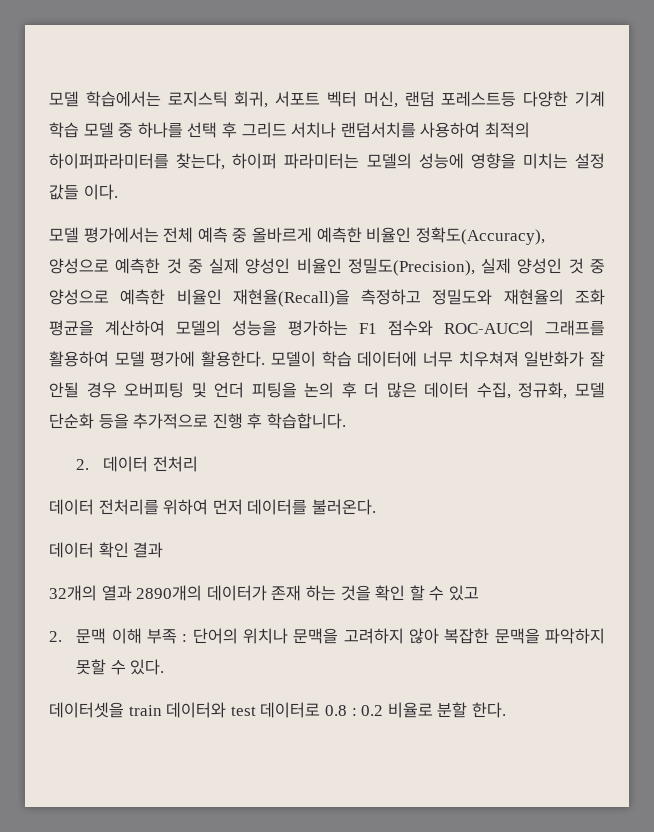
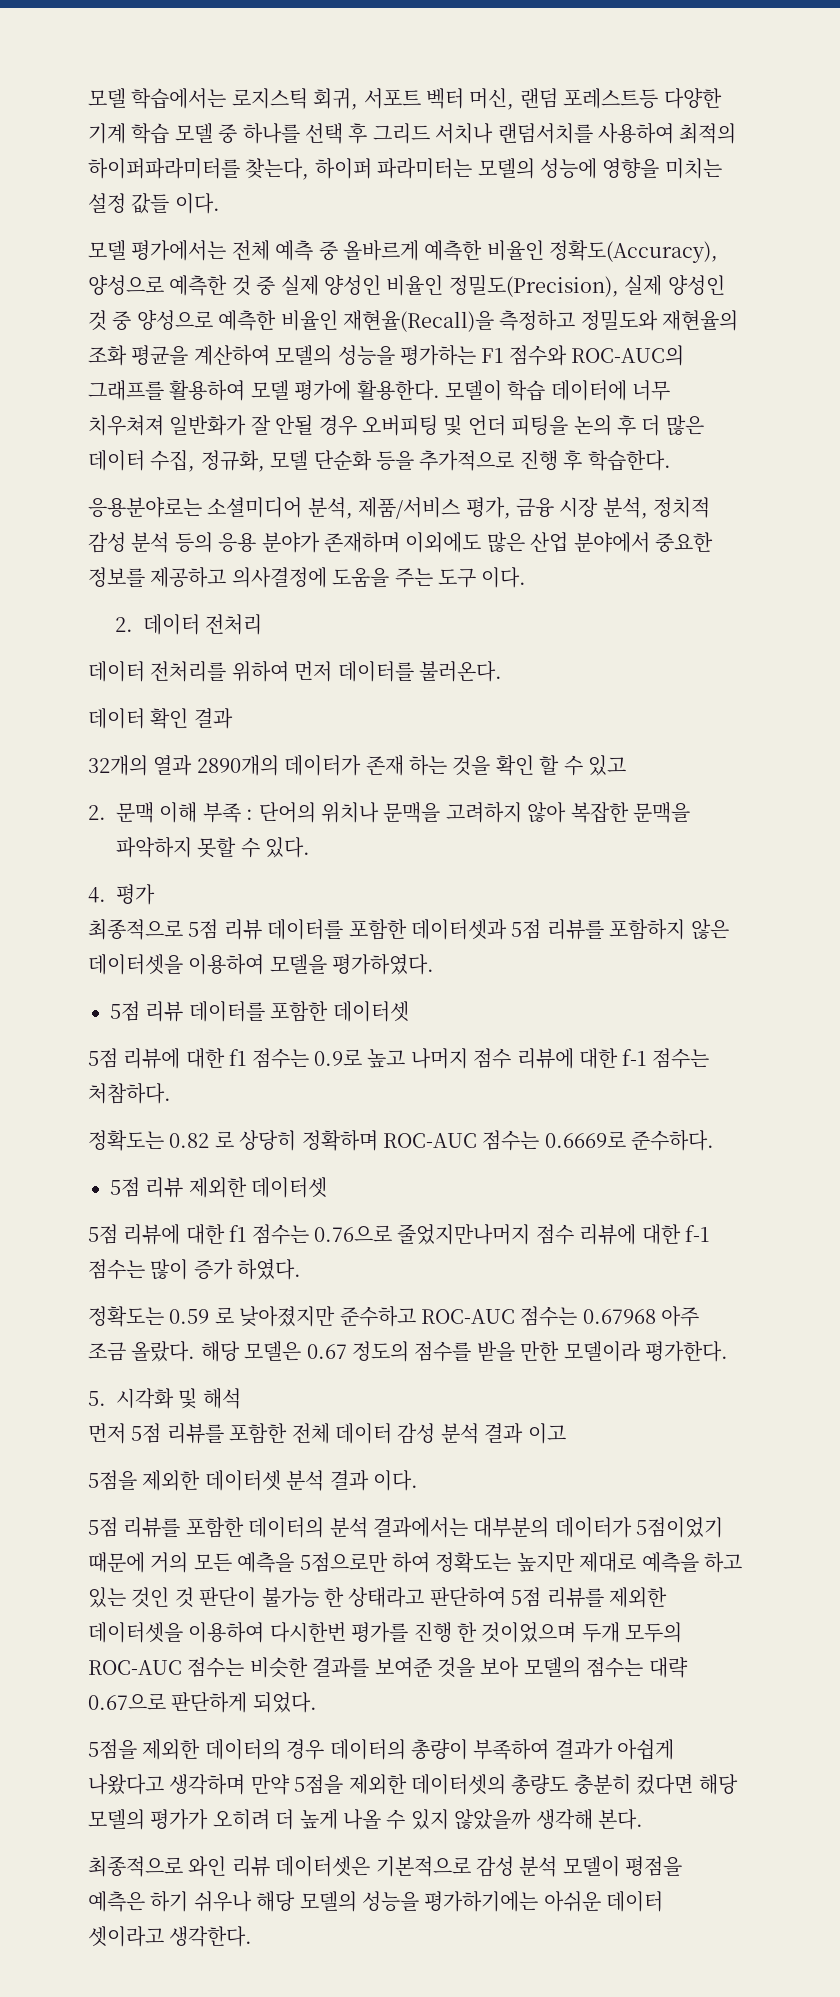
[266,413,346,429] 학습합니다. -> [587,450,671,471] [88,497,711,519] [88,532,713,553] [88,567,527,588] 학습한다. // 응용분야로는 소셜미디어 분석, 제품/서비스 평가, 금융 시장 분석, 정치적 감성 분석 등의 응용 분야가 존재하며 이외에도 많은 산업 분야에서 중요한 정보를 제공하고 의사결정에 도움을 주는 도구 이다.
[49,702,506,718] 데이터셋을 train 데이터와 test 데이터로 0.8 : 0.2 비율로 분할 한다. -> [88,884,155,905] [88,919,729,940] [88,954,435,975] [110,1001,409,1022] [88,1048,709,1069] [88,1083,171,1104] [88,1130,715,1151] [110,1177,328,1198] [88,1224,709,1245] [88,1259,302,1280] [88,1306,700,1327] [88,1341,728,1362] [88,1388,241,1409] [88,1423,566,1444] [88,1470,418,1491] [88,1517,724,1538] [88,1552,742,1573] [88,1587,667,1608] [88,1622,683,1643] [88,1657,688,1678] [88,1692,317,1713] [88,1739,675,1760] [88,1774,738,1795] [88,1809,643,1830] [88,1856,683,1877] [88,1891,664,1912] [88,1926,253,1947] 4. 평가 // 최종적으로 5점 리뷰 데이터를 포함한 데이터셋과 5점 리뷰를 포함하지 않은 데이터셋을 이용하여 모델을 평가하였다. // 5점 리뷰 데이터를 포함한 데이터셋 // 5점 리뷰에 대한 f1 점수는 0.9로 높고 나머지 점수 리뷰에 대한 f-1 점수는 처참하다. // 정확도는 0.82 로 상당히 정확하며 ROC-AUC 점수는 0.6669로 준수하다. // 5점 리뷰 제외한 데이터셋 // 5점 리뷰에 대한 f1 점수는 0.76으로 줄었지만나머지 점수 리뷰에 대한 f-1 점수는 많이 증가 하였다. // 정확도는 0.59 로 낮아졌지만 준수하고 ROC-AUC 점수는 0.67968 아주 조금 올랐다. 해당 모델은 0.67 정도의 점수를 받을 만한 모델이라 평가한다. // 5. 시각화 및 해석 // 먼저 5점 리뷰를 포함한 전체 데이터 감성 분석 결과 이고 // 5점을 제외한 데이터셋 분석 결과 이다. // 5점 리뷰를 포함한 데이터의 분석 결과에서는 대부분의 데이터가 5점이었기 때문에 거의 모든 예측을 5점으로만 하여 정확도는 높지만 제대로 예측을 하고 있는 것인 것 판단이 불가능 한 상태라고 판단하여 5점 리뷰를 제외한 데이터셋을 이용하여 다시한번 평가를 진행 한 것이었으며 두개 모두의 ROC-AUC 점수는 비슷한 결과를 보여준 것을 보아 모델의 점수는 대략 0.67으로 판단하게 되었다. // 5점을 제외한 데이터의 경우 데이터의 총량이 부족하여 결과가 아쉽게 나왔다고 생각하며 만약 5점을 제외한 데이터셋의 총량도 충분히 컸다면 해당 모델의 평가가 오히려 더 높게 나올 수 있지 않았을까 생각해 본다. // 최종적으로 와인 리뷰 데이터셋은 기본적으로 감성 분석 모델이 평점을 예측은 하기 쉬우나 해당 모델의 성능을 평가하기에는 아쉬운 데이터 셋이라고 생각한다.

